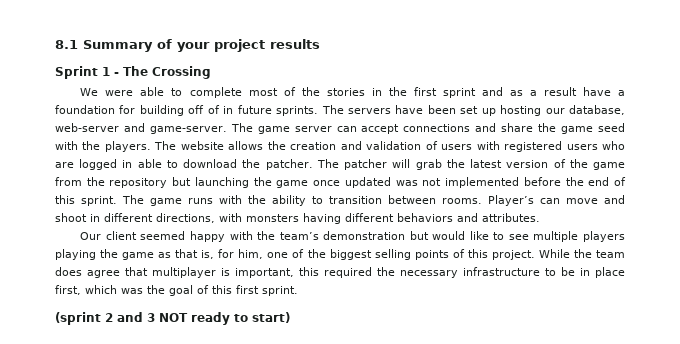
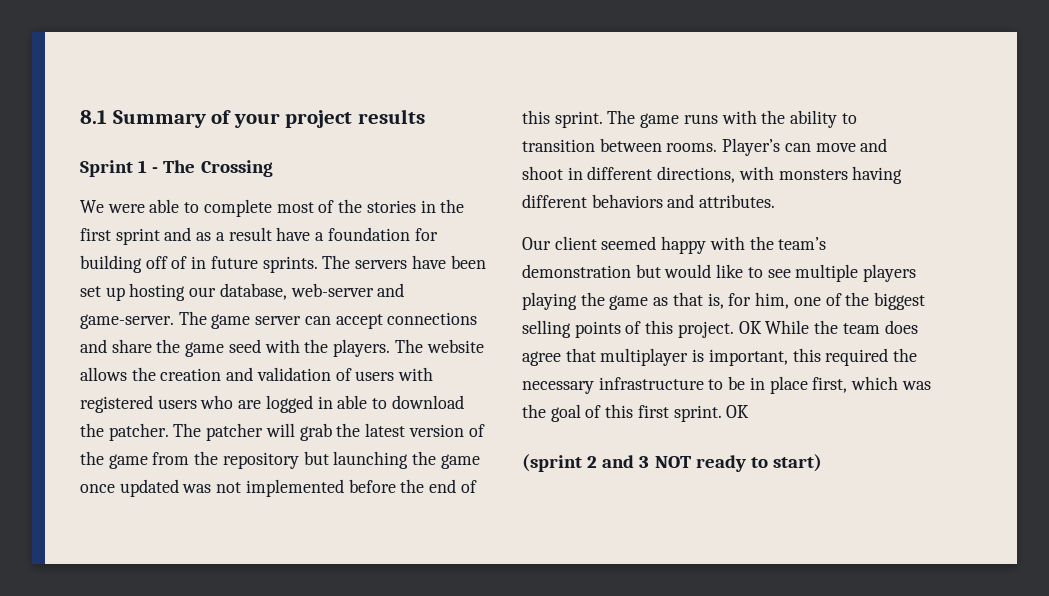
(535, 255) none -> [738,321,762,334] OK
(298, 291) none -> [726,405,750,418] OK

